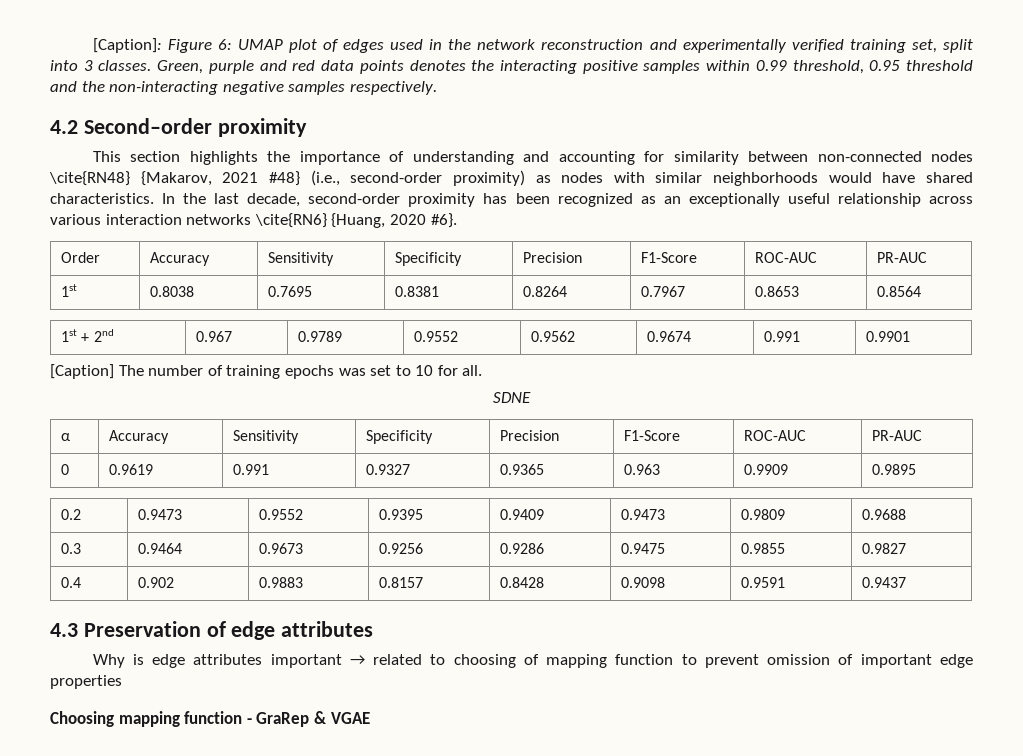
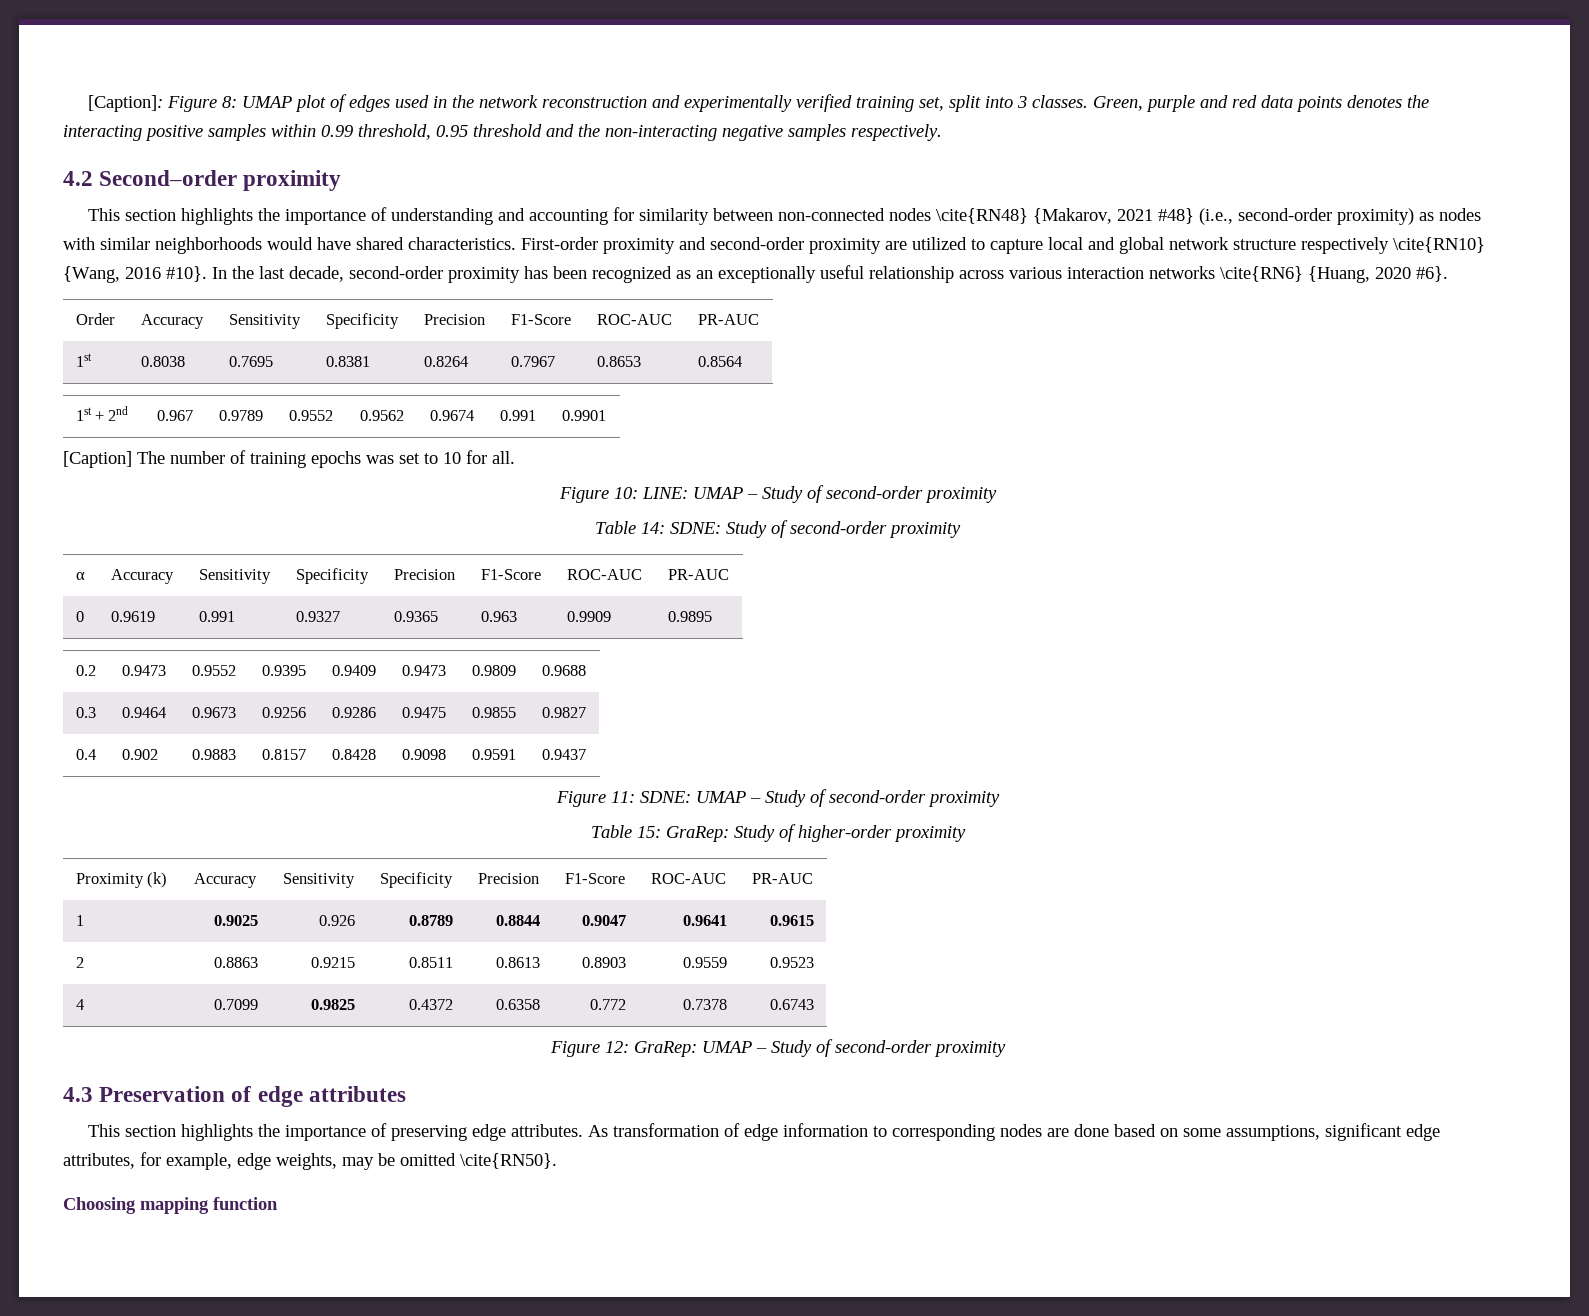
[217,39,232,50] 6: -> [222,96,238,108] 8:
(154, 198) none -> [521,237,1485,254] [63,266,207,283] First-order proximity and second-order proximity are utilized to capture local and global network structure respectively \cite{RN10} {Wang, 2016 #10}.
[493,392,531,403] SDNE -> [558,485,997,503] [595,520,961,538] Figure 10: LINE: UMAP – Study of second-order proximity // Table 14: SDNE: Study of second-order proximity
(907, 582) none -> [555,789,1000,807] [590,824,966,842] [75,872,168,888] [193,873,257,888] [282,873,355,888] [379,872,453,888] [477,873,539,884] [564,873,625,884] [650,873,726,884] [751,873,813,884] [75,915,84,926] [214,915,259,926] [319,915,356,926] [409,915,454,926] [496,915,541,926] [582,915,627,926] [683,915,728,926] [770,915,815,926] [75,957,84,968] [214,957,259,968] [311,957,356,968] [409,957,454,968] [496,957,541,968] [582,957,627,968] [683,957,728,968] [770,957,815,968] [75,999,84,1010] [214,999,259,1010] [311,999,356,1010] [409,999,454,1010] [496,999,541,1010] [590,999,627,1010] [683,999,728,1010] [770,999,815,1010] [549,1039,1006,1057] // Figure 11: SDNE: UMAP – Study of second-order proximity // Table 15: GraRep: Study of higher-order proximity // Proximity (k) | Accuracy | Sensitivity | Specificity | Precision | F1-Score | ROC-AUC | PR-AUC // 1 | 0.9025 | 0.926 | 0.8789 | 0.8844 | 0.9047 | 0.9641 | 0.9615 // 2 | 0.8863 | 0.9215 | 0.8511 | 0.8613 | 0.8903 | 0.9559 | 0.9523 // 4 | 0.7099 | 0.9825 | 0.4372 | 0.6358 | 0.772 | 0.7378 | 0.6743 // Figure 12: GraRep: UMAP – Study of second-order proximity
[92,654,973,668] [50,675,122,689] Why is edge attributes important → related to choosing of mapping function to prevent omission of important edge properties -> [88,1123,1441,1141] [63,1152,557,1170] This section highlights the importance of preserving edge attributes. As transformation of edge information to corresponding nodes are done based on some assumptions, significant edge attributes, for example, edge weights, may be omitted \cite{RN50}.
[246,711,370,727] - GraRep & VGAE -> (278, 1203) none

